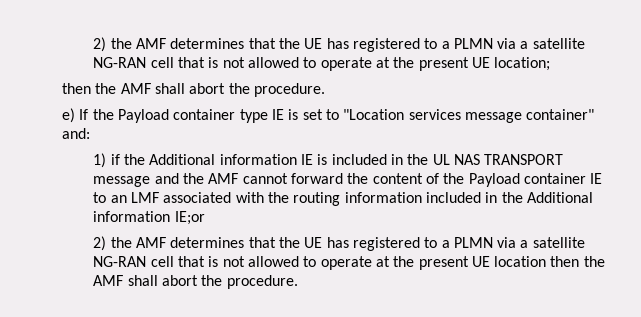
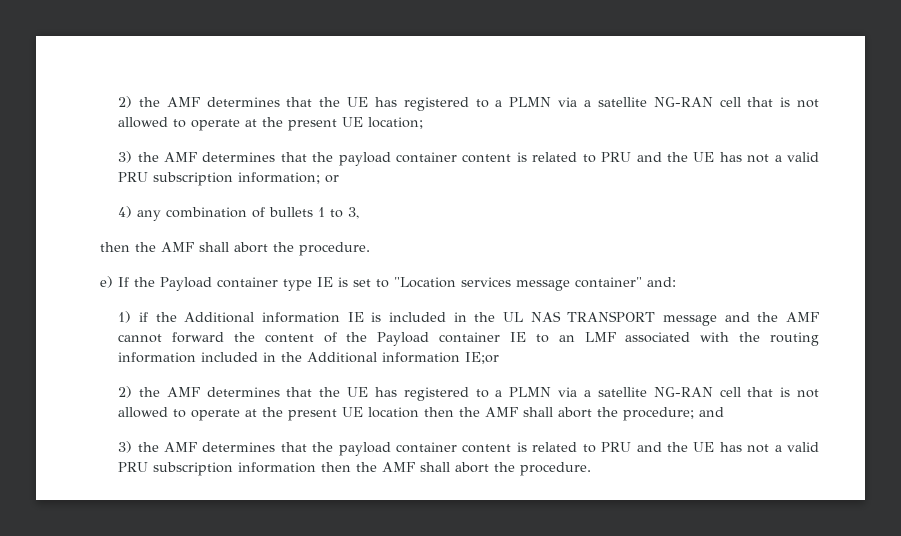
(551, 64) none -> [118,151,820,166] [118,172,340,186] [118,206,360,221] // 3) the AMF determines that the payload container content is related to PRU and the UE has not a valid PRU subscription information; or // 4) any combination of bullets 1 to 3,
(223, 280) none -> [623,407,725,421] [118,441,820,456] [118,462,516,476] procedure; and // 3) the AMF determines that the payload container content is related to PRU and the UE has not a valid PRU subscription information then the AMF shall abort the

